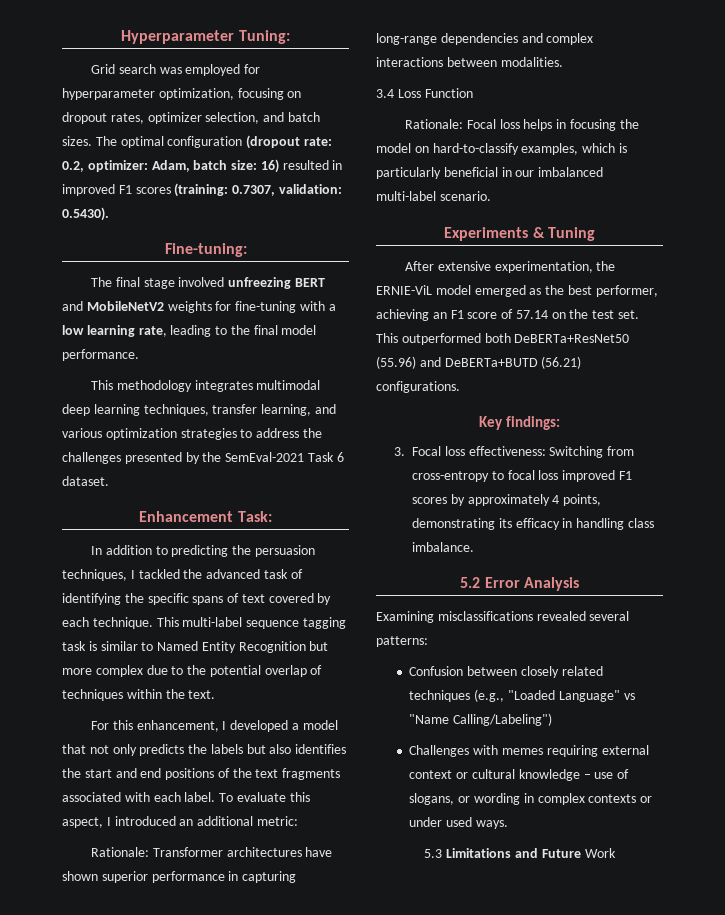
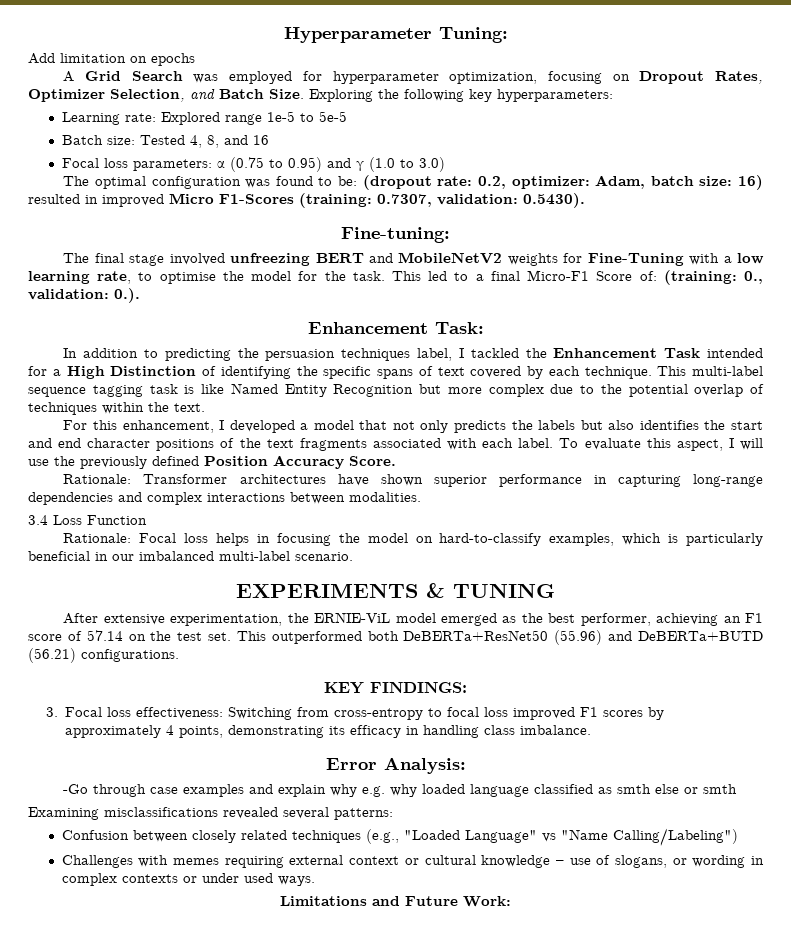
[91,64,156,74] Grid search -> [28,53,195,66] [63,71,183,82] Add limitation on epochs // A Grid Search
[62,112,320,124] [62,136,243,148] dropout rates, optimizer selection, and batch sizes. The optimal configuration -> [639,71,763,84] [28,88,613,102] [61,111,347,125] [61,135,269,148] [61,157,445,172] [63,176,358,189] Dropout Rates, Optimizer Selection, and Batch Size. Exploring the following key hyperparameters: // Learning rate: Explored range 1e-5 to 5e-5 // Batch size: Tested 4, 8, and 16 // Focal loss parameters: α (0.75 to 0.95) and γ (1.0 to 3.0) // The optimal configuration was found to be:
[118,185,171,194] F1 scores -> [169,193,294,204] Micro F1-Scores
[235,301,297,313] fine-tuning -> [587,253,684,266] Fine-Tuning
[170,325,317,337] [62,349,139,361] [91,380,321,392] [62,404,336,416] [62,428,322,440] [62,452,344,464] [62,476,109,486] leading to the final model performance. // This methodology integrates multimodal deep learning techniques, transfer learning, and various optimization strategies to address the challenges presented by the SemEval-2021 Task 6 dataset. -> [138,270,763,285] [28,288,140,303] to optimise the model for the task. This led to a final Micro-F1 Score of: (training: 0., validation: 0.).
[62,569,127,581] techniques, -> [341,348,453,361] techniques label,
[206,569,288,579] advanced task -> [553,348,763,358] [28,366,197,379] Enhancement Task intended for a High Distinction
[100,641,154,651] similar to -> [201,384,224,394] like
(162, 773) none -> [87,438,151,448] character
[114,816,298,826] introduced an additional metric: -> [740,438,764,450] [28,455,396,469] will use the previously defined Position Accuracy Score.
[444,227,595,241] Experiments & Tuning -> [236,583,555,598] EXPERIMENTS & TUNING
[479,416,560,430] Key findings: -> [324,682,467,694] KEY FINDINGS:
[460,577,579,591] 5.2 Error Analysis -> [325,757,466,774] [63,784,738,797] Error Analysis: // -Go through case examples and explain why e.g. why loaded language classified as smth else or smth
[424,849,443,858] 5.3 -> (315, 881) none
[584,848,616,858] Work -> [463,896,511,907] Work:

